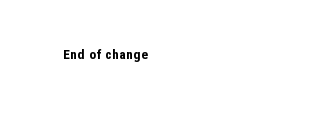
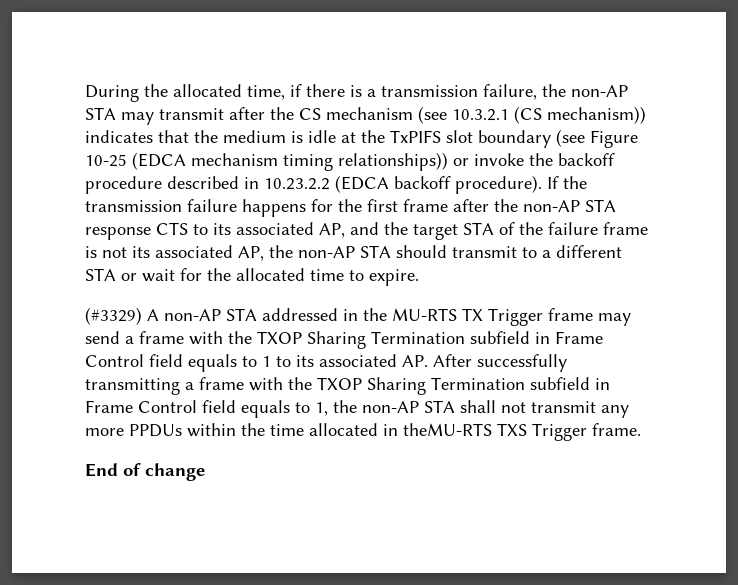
(63, 54) none -> [85,84,628,102] [85,106,646,125] [85,129,638,148] [85,152,615,171] [85,175,587,194] [85,199,616,217] [85,222,648,240] [85,245,622,261] [85,268,419,286] [85,307,631,326] [85,331,603,349] [85,354,567,372] [85,377,610,395] [85,400,629,418] [85,423,641,441] During the allocated time, if there is a transmission failure, the non-AP STA may transmit after the CS mechanism (see 10.3.2.1 (CS mechanism)) indicates that the medium is idle at the TxPIFS slot boundary (see Figure 10-25 (EDCA mechanism timing relationships)) or invoke the backoff procedure described in 10.23.2.2 (EDCA backoff procedure). If the transmission failure happens for the first frame after the non-AP STA response CTS to its associated AP, and the target STA of the failure frame is not its associated AP, the non-AP STA should transmit to a different STA or wait for the allocated time to expire. // (#3329) A non-AP STA addressed in the MU-RTS TX Trigger frame may send a frame with the TXOP Sharing Termination subfield in Frame Control field equals to 1 to its associated AP. After successfully transmitting a frame with the TXOP Sharing Termination subfield in Frame Control field equals to 1, the non-AP STA shall not transmit any more PPDUs within the time allocated in theMU-RTS TXS Trigger frame. //

